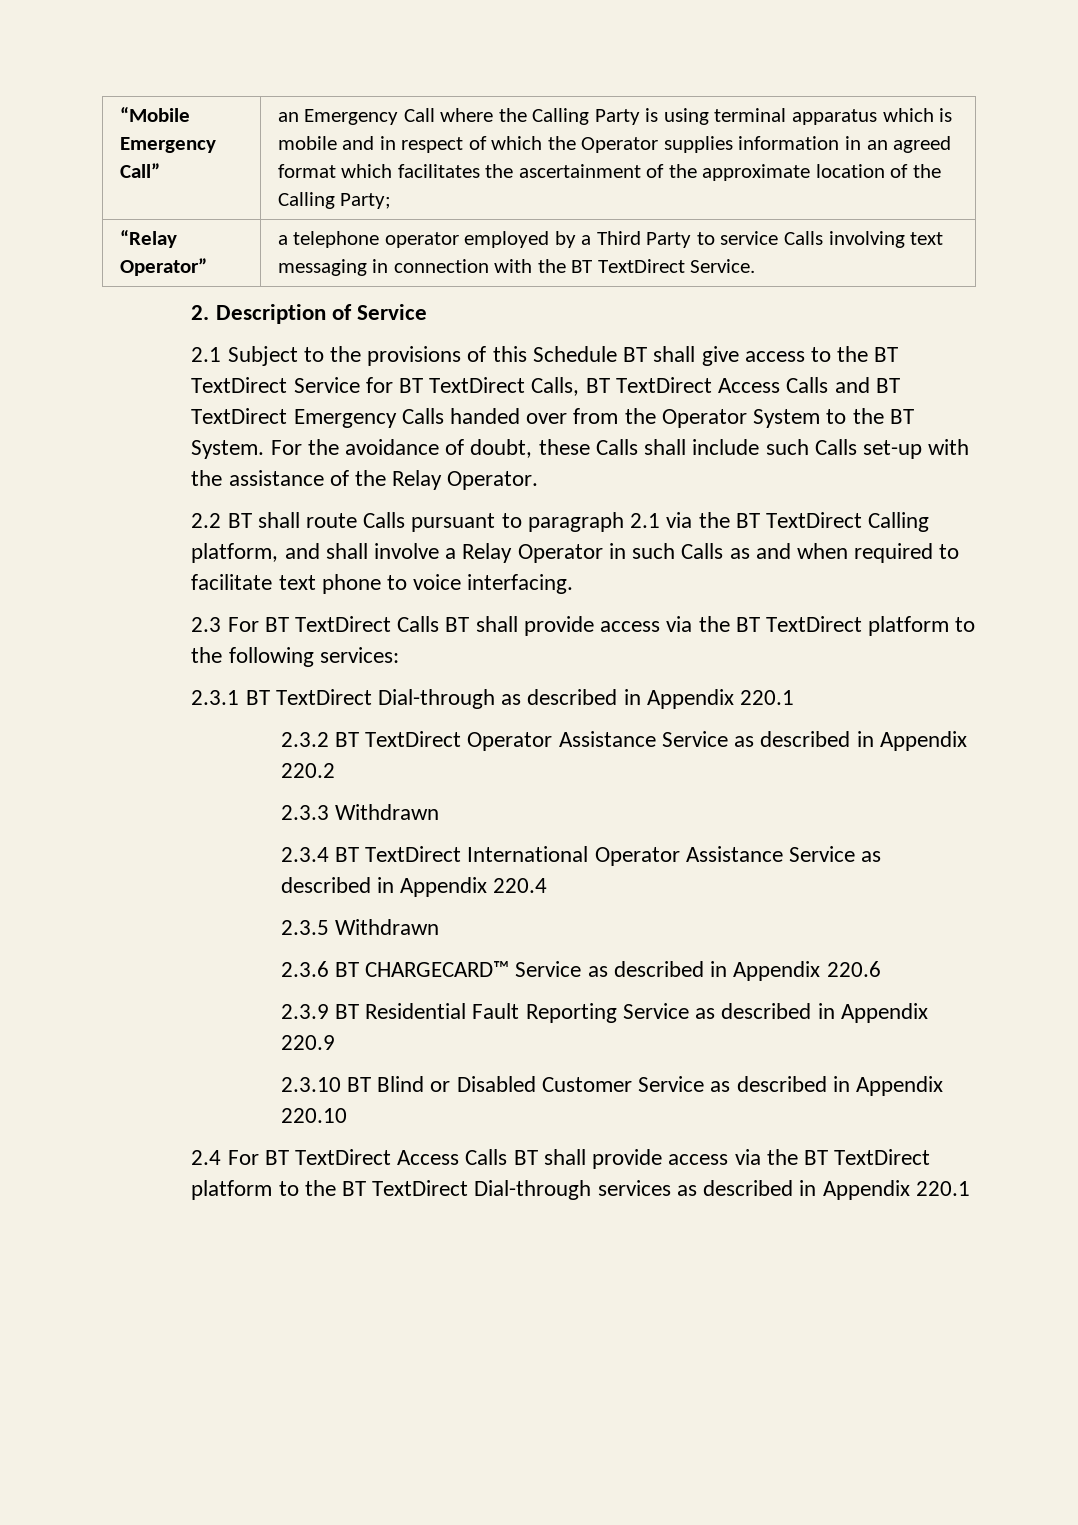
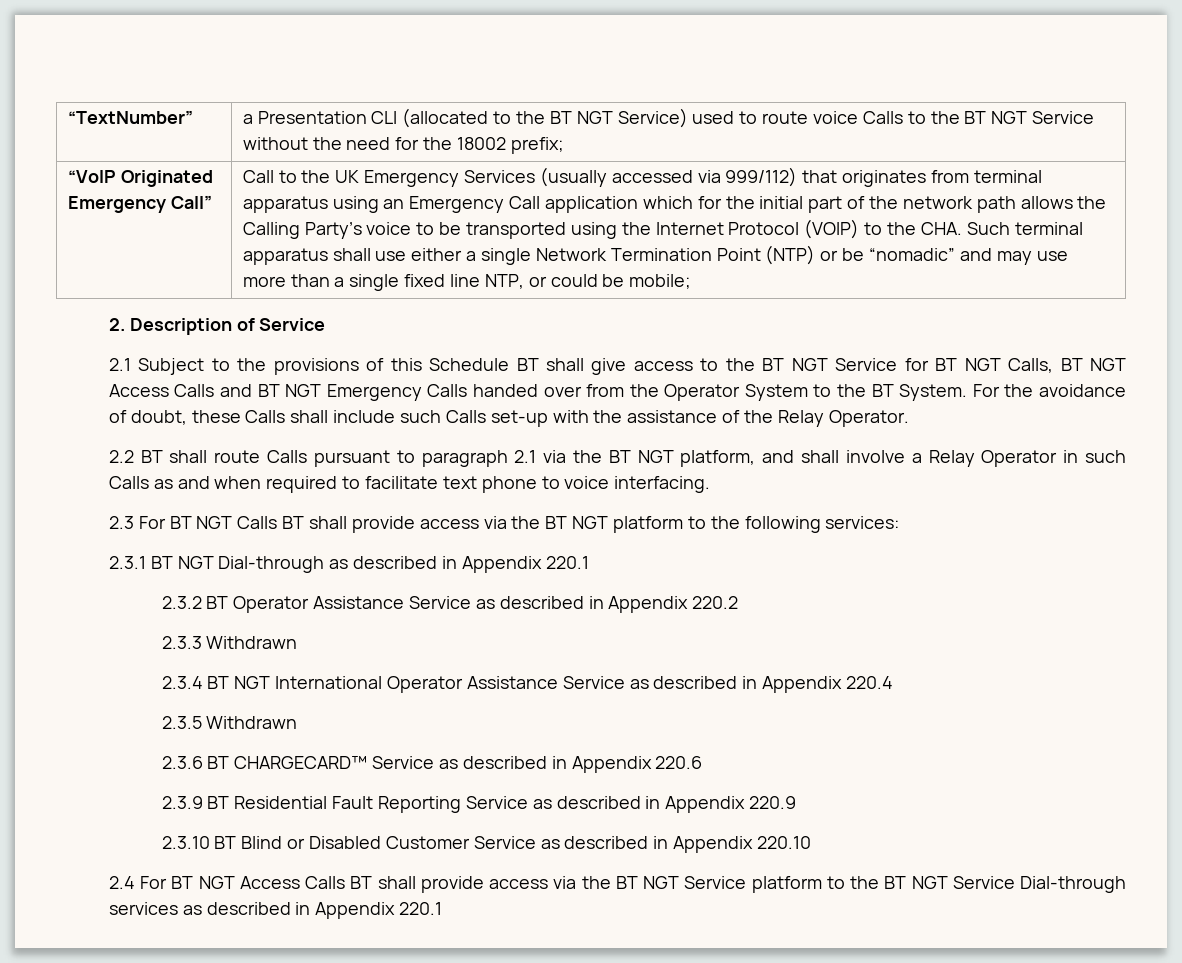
[119,107,190,122] [119,137,216,153] [119,163,160,178] [277,108,953,125] [277,136,952,153] [277,164,941,181] [277,192,392,209] [119,230,177,248] [119,258,207,276] [277,231,944,248] [277,259,756,276] “Mobile Emergency Call” | an Emergency Call where the Calling Party is using terminal apparatus which is mobile and in respect of which the Operator supplies information in an agreed format which facilitates the ascertainment of the approximate location of the Calling Party; // “Relay Operator” | a telephone operator employed by a Third Party to service Calls involving text messaging in connection with the BT TextDirect Service. -> [67,110,193,124] [242,108,1095,128] [242,137,564,154] [67,170,213,187] [67,195,212,213] [242,167,1042,187] [242,196,1107,213] [242,219,1083,239] [242,245,1068,265] [242,274,692,291] “TextNumber” | a Presentation CLI (allocated to the BT NGT Service) used to route voice Calls to the BT NGT Service without the need for the 18002 prefix; // “VoIP Originated Emergency Call” | Call to the UK Emergency Services (usually accessed via 999/112) that originates from terminal apparatus using an Emergency Call application which for the initial part of the network path allows the Calling Party’s voice to be transported using the Internet Protocol (VOIP) to the CHA. Such terminal apparatus shall use either a single Network Termination Point (NTP) or be “nomadic” and may use more than a single fixed line NTP, or could be mobile;
[191,377,288,393] TextDirect -> [791,358,828,371] NGT
[429,377,526,393] TextDirect -> [964,358,1001,371] NGT
[615,377,712,393] TextDirect -> [1090,358,1126,371] NGT
[191,408,288,424] TextDirect -> [285,384,322,397] NGT
[765,512,930,532] TextDirect Calling -> [637,450,674,463] NGT
[295,616,862,636] TextDirect Calls BT shall provide access via the BT TextDirect -> [196,516,609,533] NGT Calls BT shall provide access via the BT NGT
[275,689,372,705] TextDirect -> [177,556,214,569] NGT
[365,731,462,747] TextDirect -> (229, 602) none
[365,846,462,862] TextDirect -> [234,676,271,689] NGT
[295,1149,392,1165] TextDirect -> [198,876,235,889] NGT
[834,1149,931,1165] TextDirect -> [643,876,747,889] NGT Service
[372,1180,469,1196] TextDirect -> [911,876,1015,889] NGT Service

